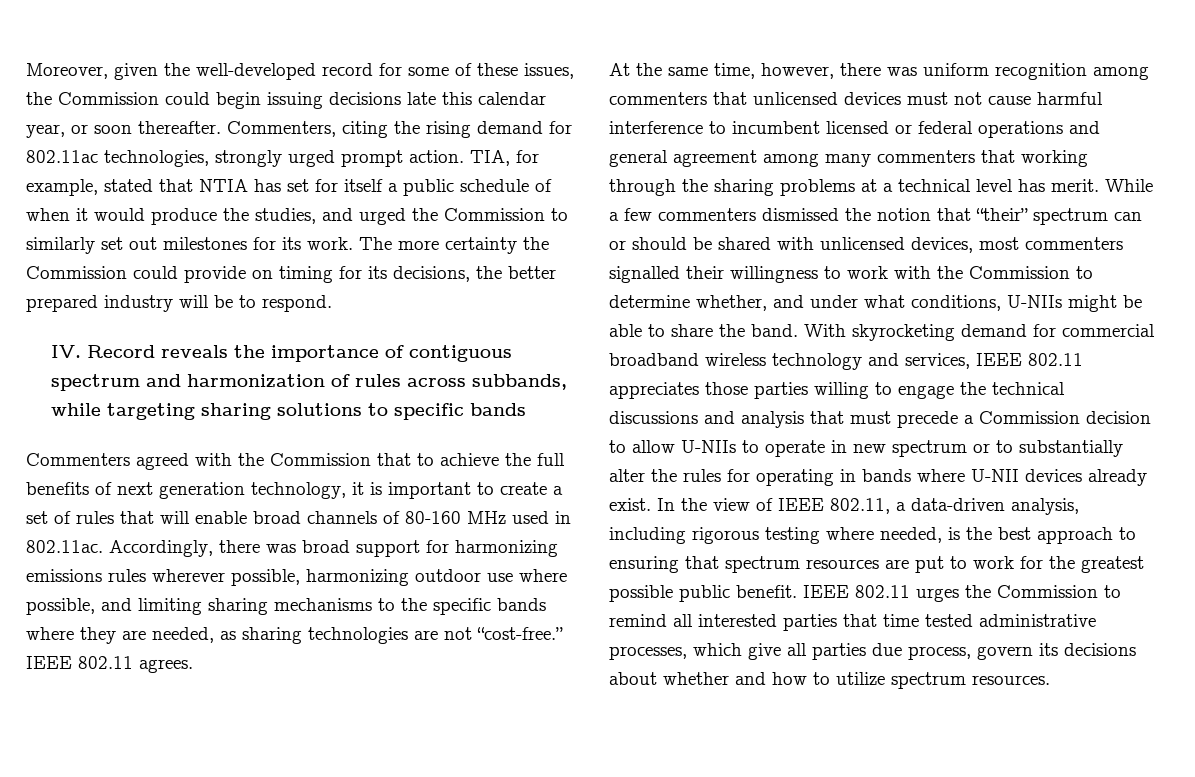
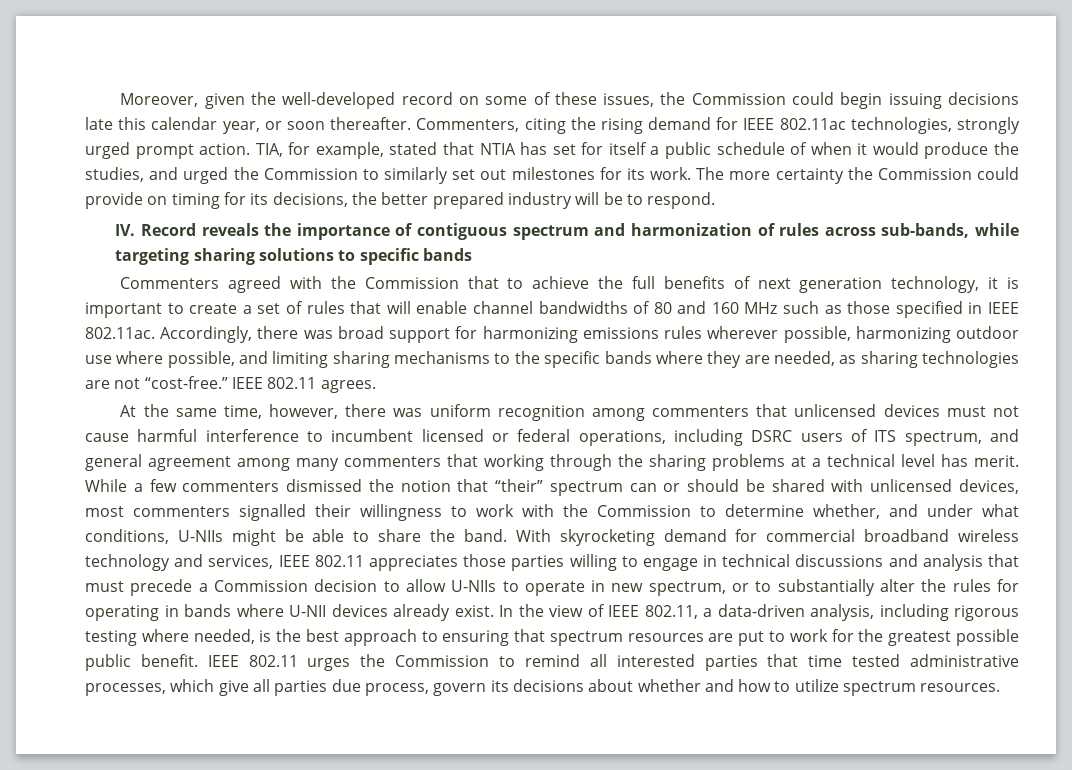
[379,63,402,76] for -> [458,96,479,105] on
(572, 127) none -> [743,118,775,130] IEEE
[472,374,568,390] subbands, -> [881,223,970,238] sub-bands,
[253,511,571,524] broad channels of 80-160 MHz used in -> [472,301,1020,318] channel bandwidths of 80 and 160 MHz such as those specified in IEEE
[978,121,1063,138] operations -> [578,429,982,446] operations, including DSRC users of ITS spectrum,
[960,382,986,395] the -> [703,555,718,567] in
[892,440,967,457] spectrum -> [648,581,726,596] spectrum,

